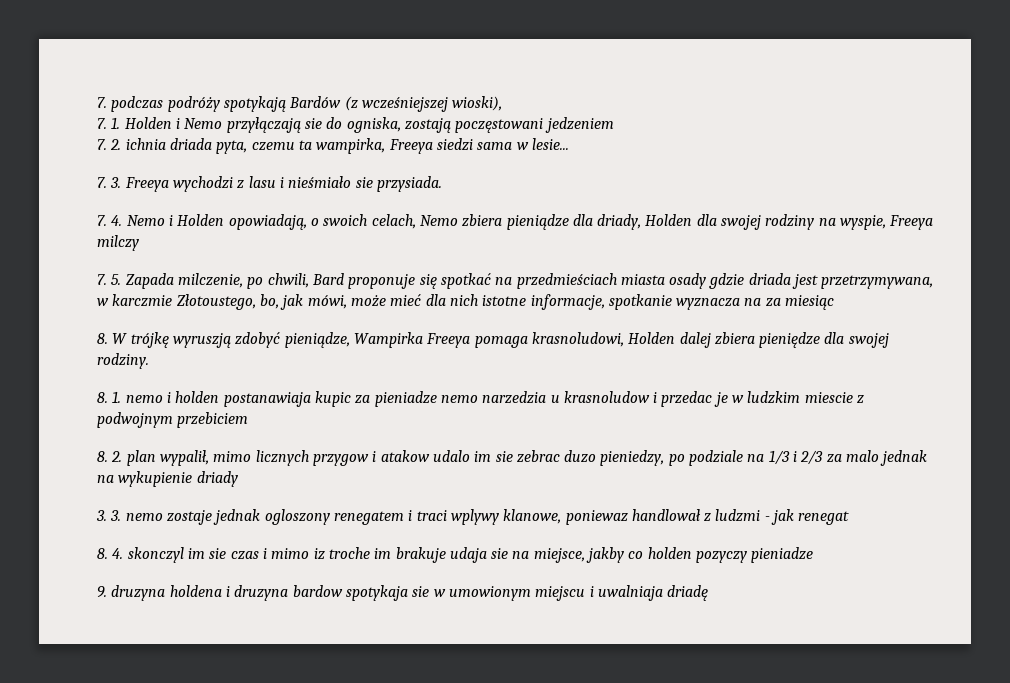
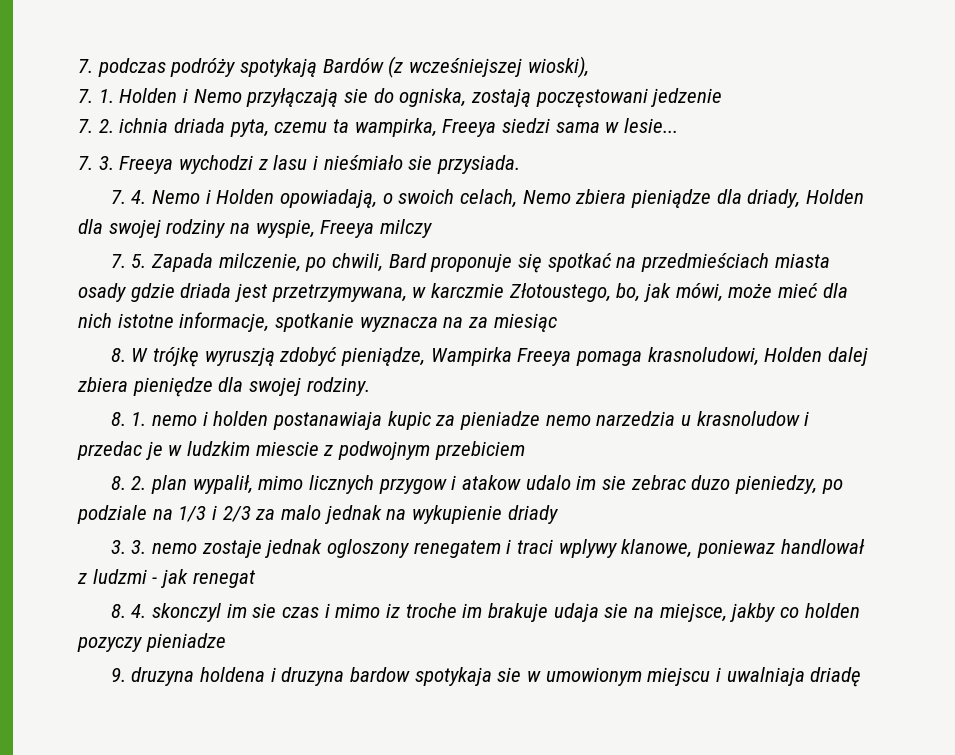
[544,117,614,133] jedzeniem -> [650,88,723,107] jedzenie

